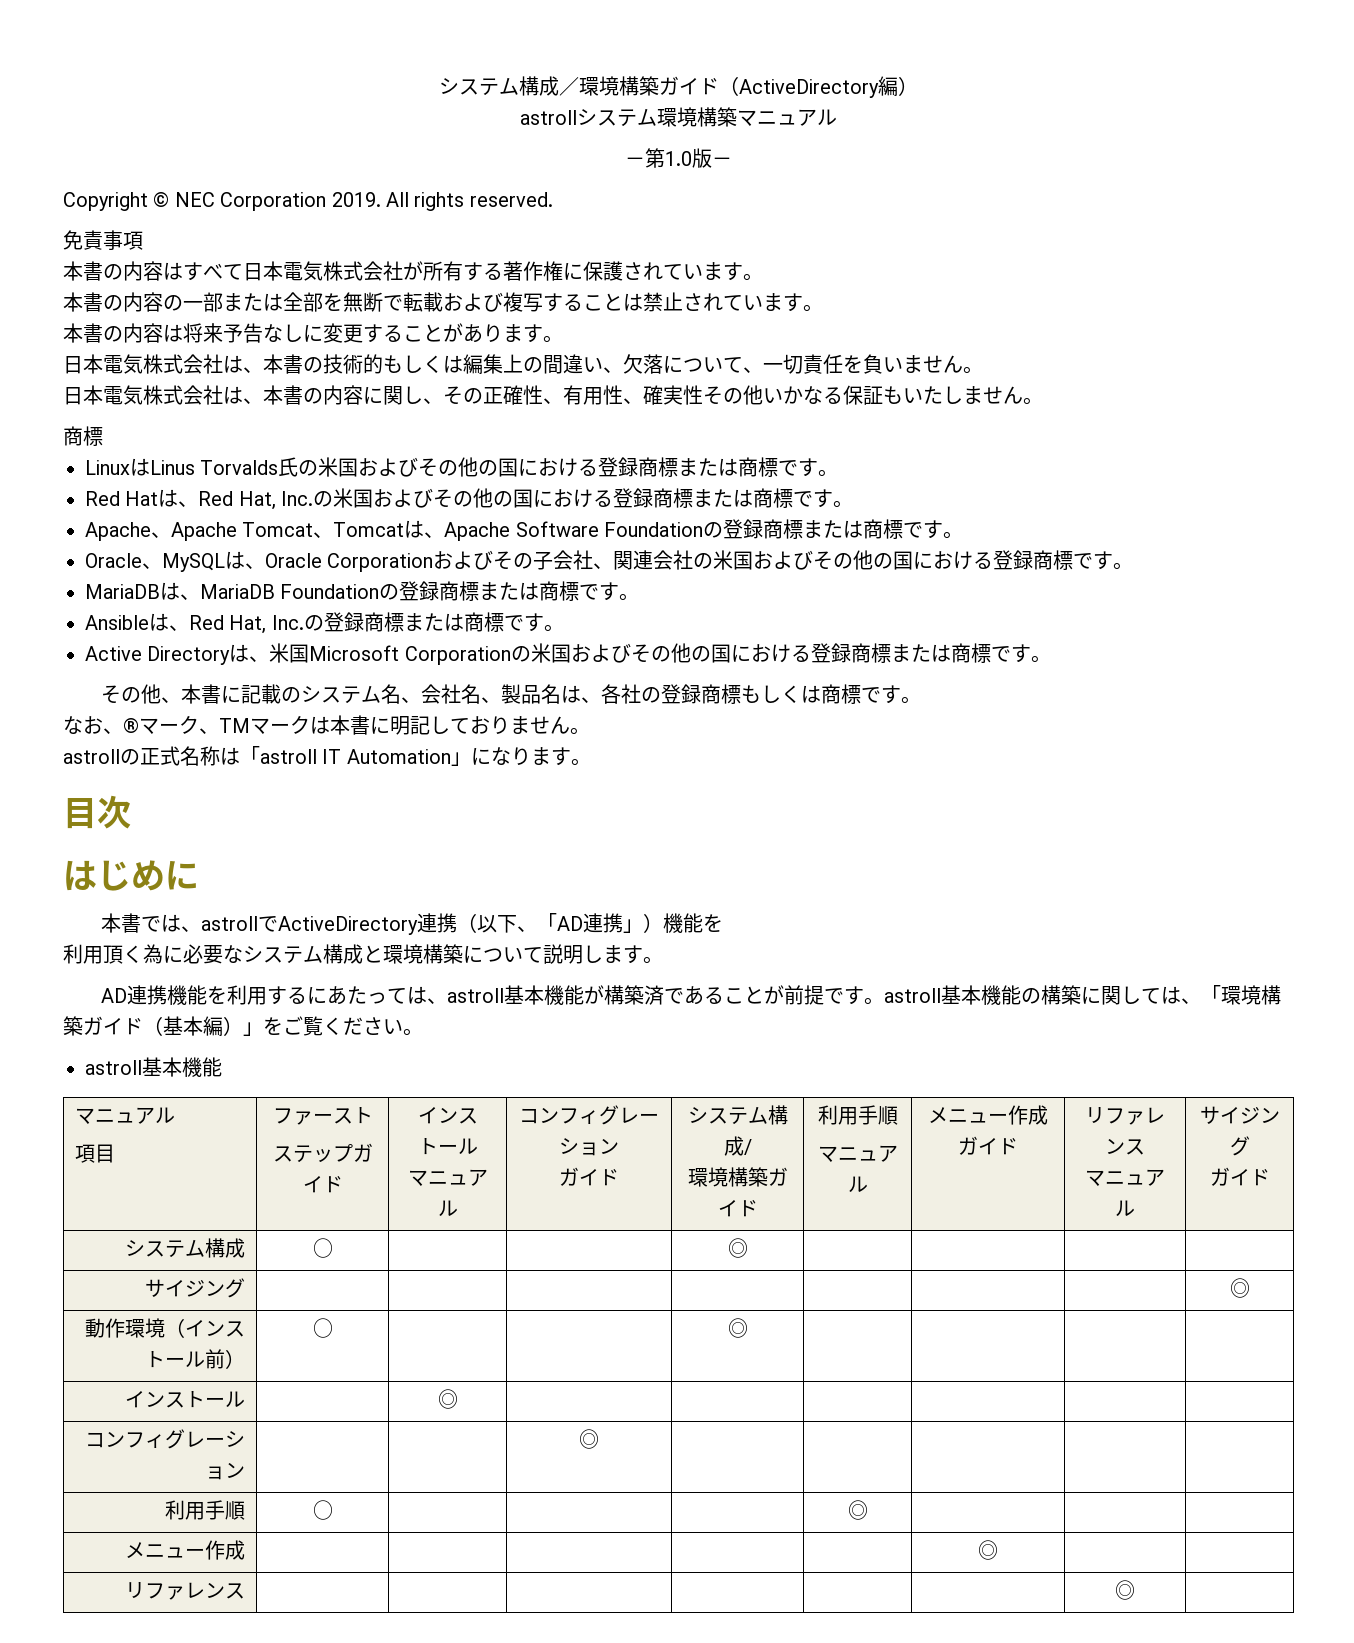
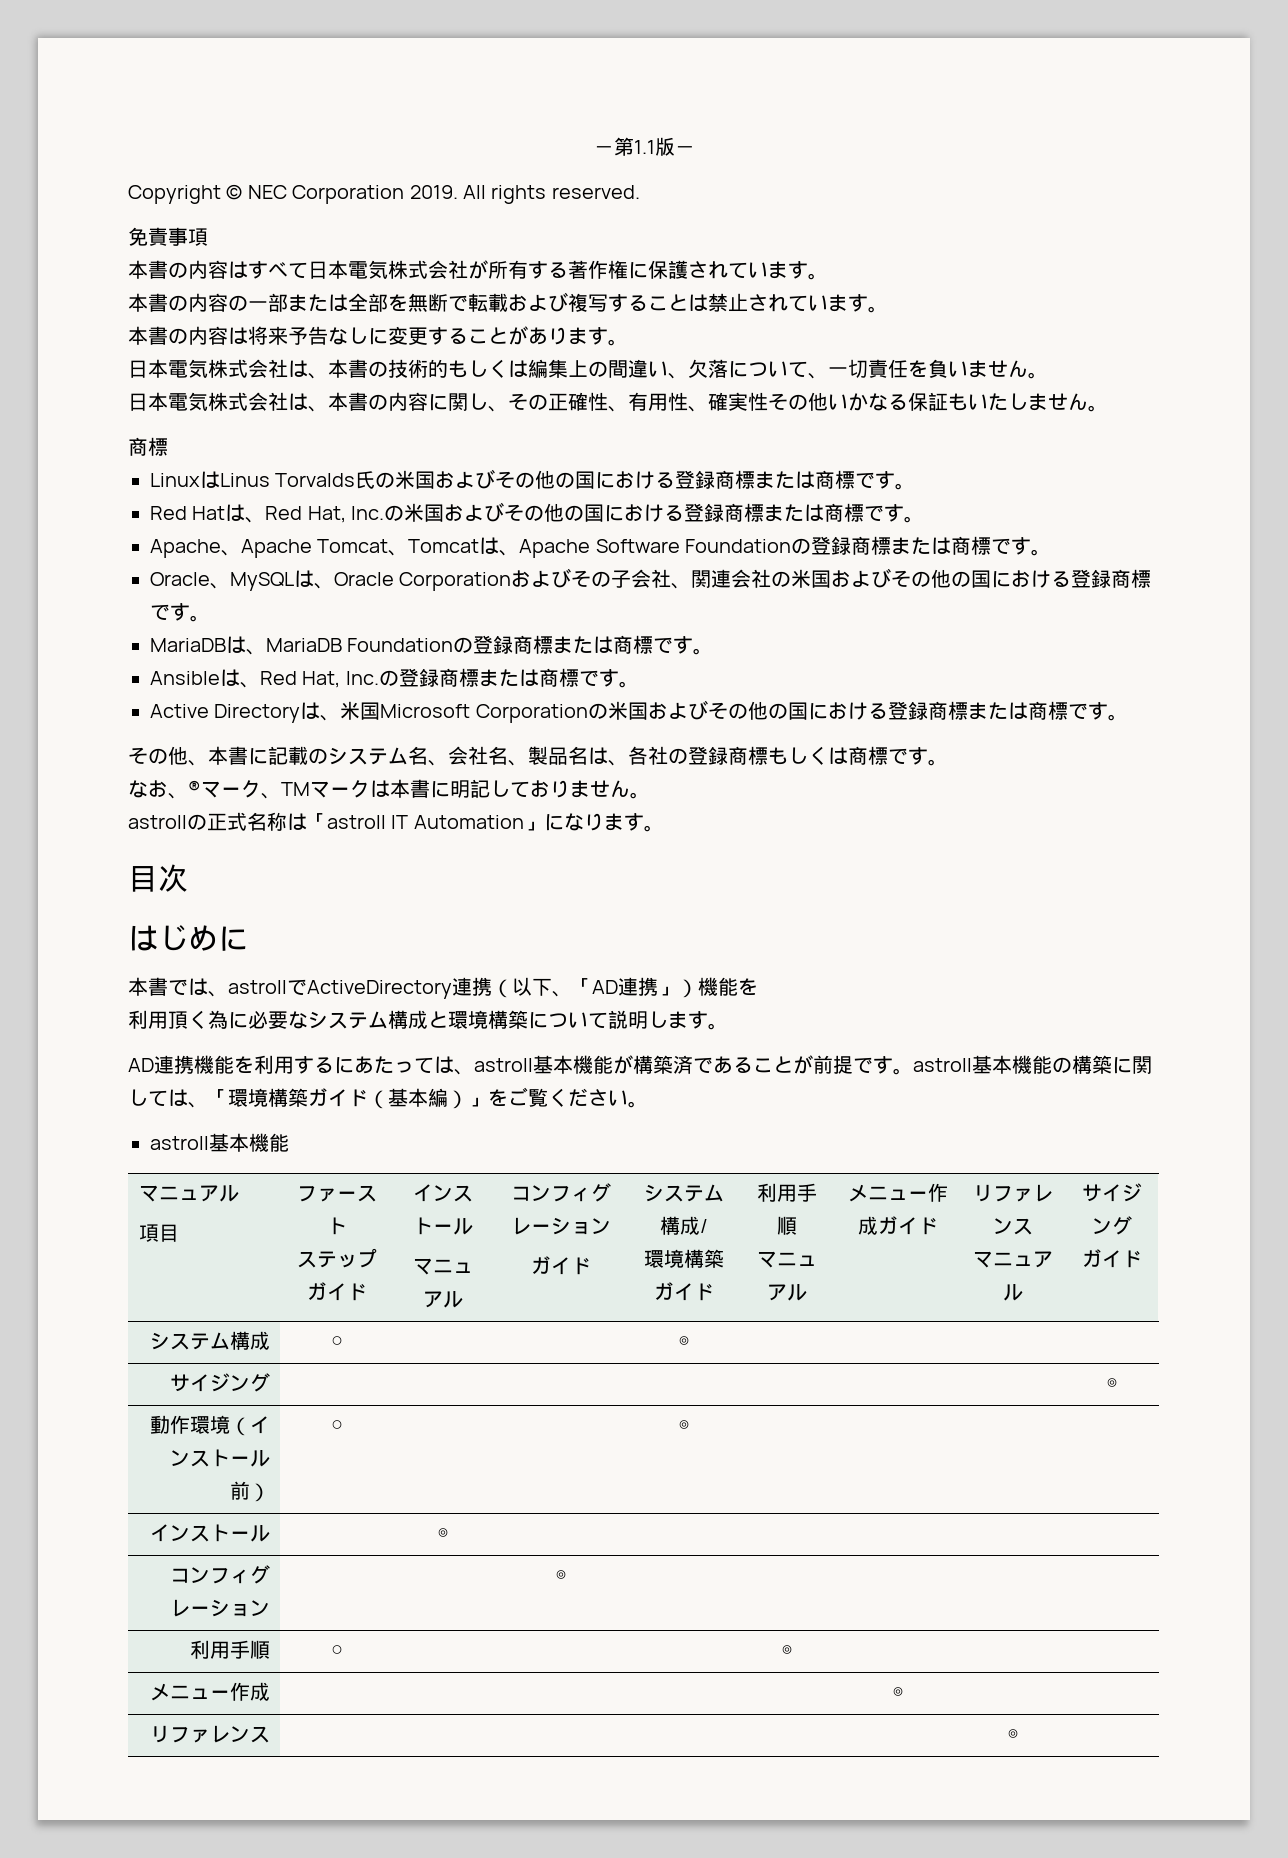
[439,76,918,98] [520,107,837,127] [625,148,692,168] システム構成／環境構築ガイド（ActiveDirectory編） // astrollシステム環境構築マニュアル // －第1.0 -> [593,137,655,156] －第1.1

